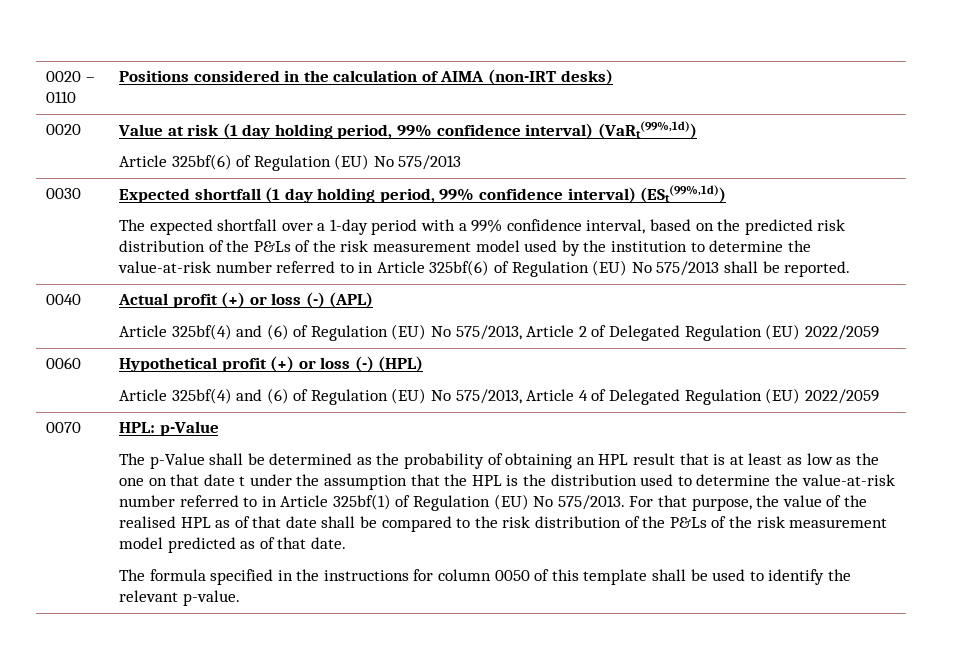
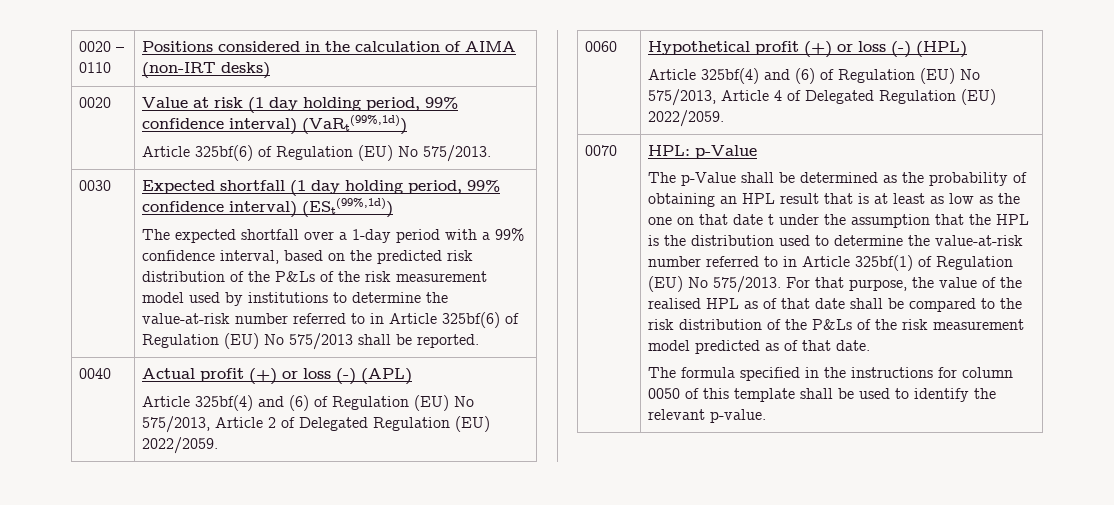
[398,155,462,170] 575/2013 -> [423,145,492,162] 575/2013.
[583,240,687,252] the institution -> [248,292,329,303] institutions
[804,325,879,340] 2022/2059 -> [142,437,219,454] 2022/2059.
[804,389,879,404] 2022/2059 -> [648,110,725,127] 2022/2059.

